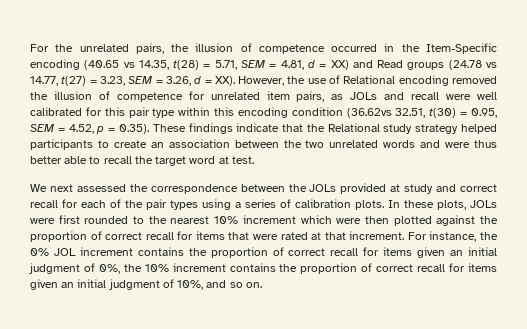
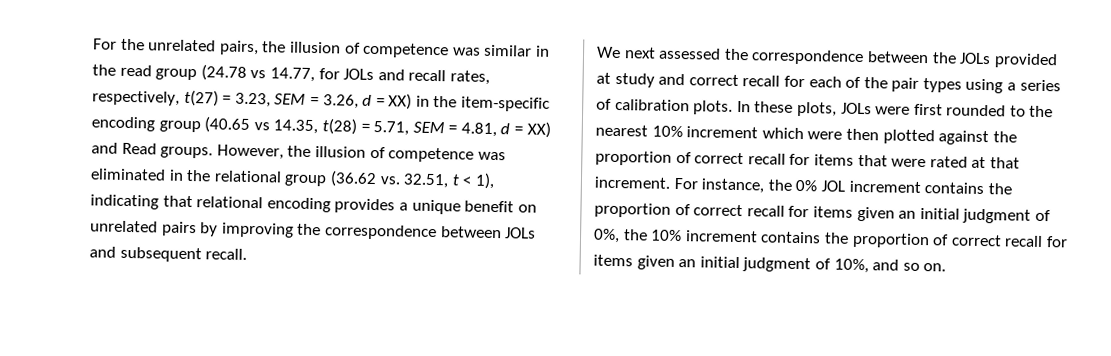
[331,43,497,54] [30,59,80,70] occurred in the Item-Specific encoding -> [451,44,550,57] [92,64,490,85] [92,89,551,112] [91,116,201,133] was similar in the read group (24.78 vs 14.77, for JOLs and recall rates, respectively, t(27) = 3.23, SEM = 3.26, d = XX) in the item-specific encoding group
[407,60,498,70] [30,75,497,86] [30,91,497,102] [30,107,498,118] [30,123,497,134] [30,139,498,150] [30,156,254,166] groups (24.78 vs 14.77, t(27) = 3.23, SEM = 3.26, d = XX). However, the use of Relational encoding removed the illusion of competence for unrelated item pairs, as JOLs and recall were well calibrated for this pair type within this encoding condition (36.62vs 32.51, t(30) = 0.95, SEM = 4.52, p = 0.35). These findings indicate that the Relational study strategy helped participants to create an association between the two unrelated words and were thus better able to recall the target word at test. -> [160,144,506,163] [90,168,495,189] [90,194,537,215] [90,220,537,241] [89,246,248,263] groups. However, the illusion of competence was eliminated in the relational group (36.62 vs. 32.51, t < 1), indicating that relational encoding provides a unique benefit on unrelated pairs by improving the correspondence between JOLs and subsequent recall.

